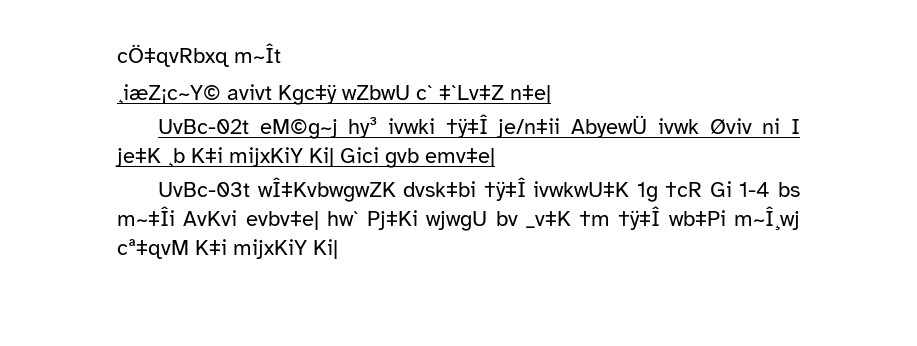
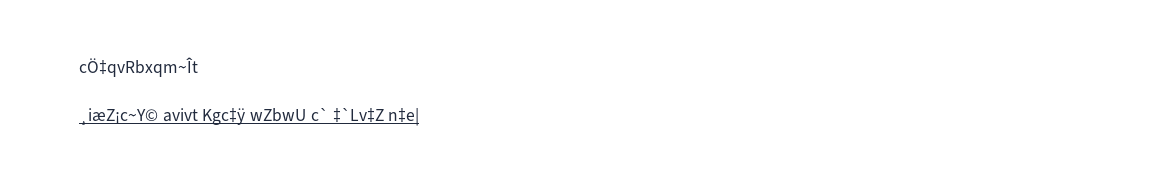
[117,43,281,67] cÖ‡qvRbxq m~Ît -> [79,57,198,77] cÖ‡qvRbxqm~Ît
[157,114,801,139] [115,147,495,168] [157,177,800,202] [117,206,800,231] [117,239,338,259] // UvBc-02t eM©g~j hy³ ivwki †ÿ‡Î je/n‡ii AbyewÜ ivwk Øviv ni I je‡K ¸b K‡i mijxKiY Ki| Gici gvb emv‡e| // UvBc-03t wÎ‡KvbwgwZK dvsk‡bi †ÿ‡Î ivwkwU‡K 1g †cR Gi 1-4 bs m~‡Îi AvKvi evbv‡e| hw` Pj‡Ki wjwgU bv _v‡K †m †ÿ‡Î wb‡Pi m~Î¸wj cª‡qvM K‡i mijxKiY Ki| -> (420, 117) none

